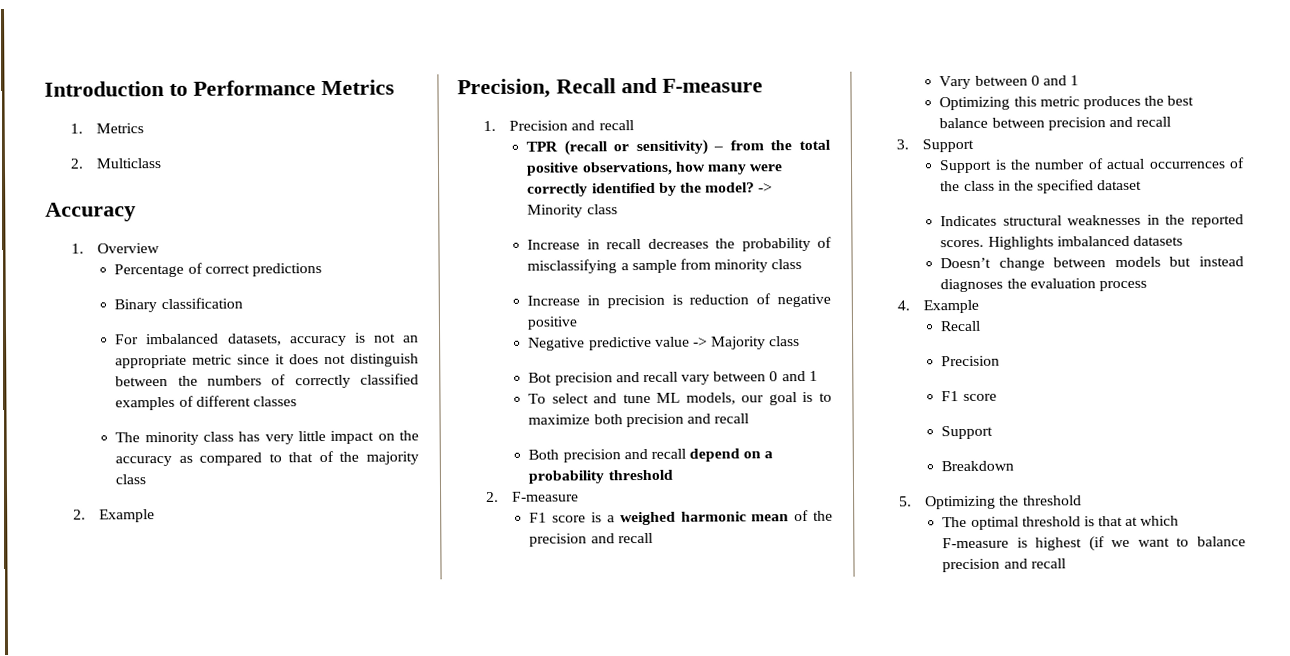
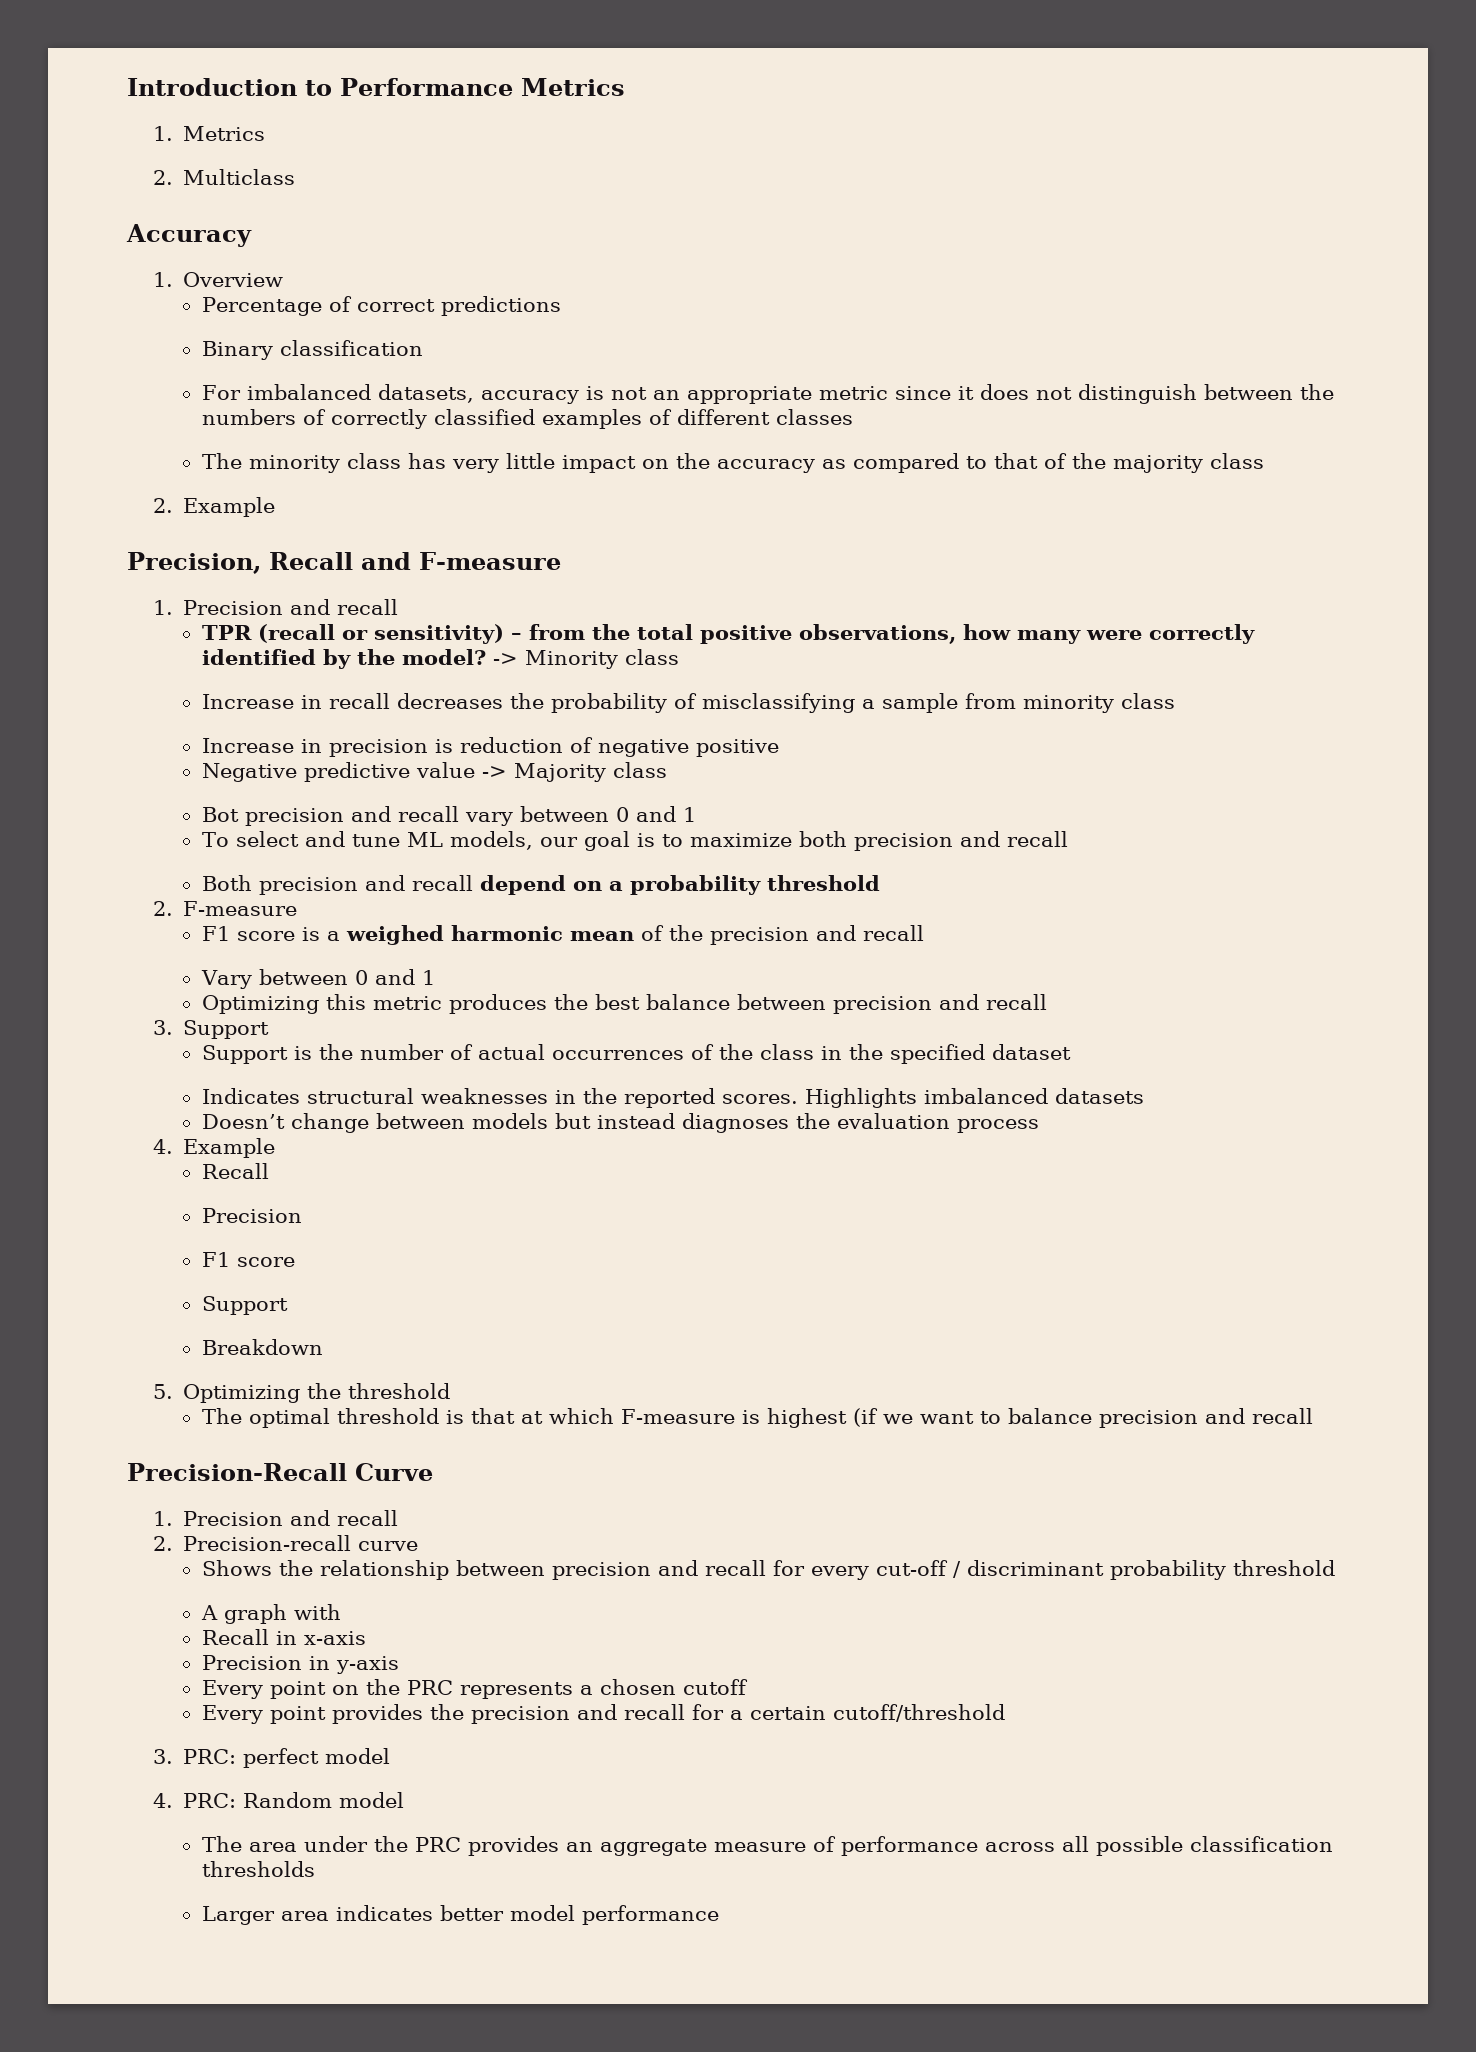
(1066, 563) none -> [127,1463,433,1481] [153,1510,399,1526] [153,1535,419,1551] [201,1560,1335,1580] [200,1604,341,1624] [201,1629,366,1645] [201,1655,399,1674] [201,1679,748,1699] [201,1704,1005,1724] [153,1748,391,1768] [153,1792,405,1808] [201,1836,1333,1856] [201,1861,315,1877] [201,1905,719,1925] // Precision-Recall Curve // 1. Precision and recall // 2. Precision-recall curve // Shows the relationship between precision and recall for every cut-off / discriminant probability threshold // A graph with // Recall in x-axis // Precision in y-axis // Every point on the PRC represents a chosen cutoff // Every point provides the precision and recall for a certain cutoff/threshold // 3. PRC: perfect model // 4. PRC: Random model // The area under the PRC provides an aggregate measure of performance across all possible classification thresholds // Larger area indicates better model performance

